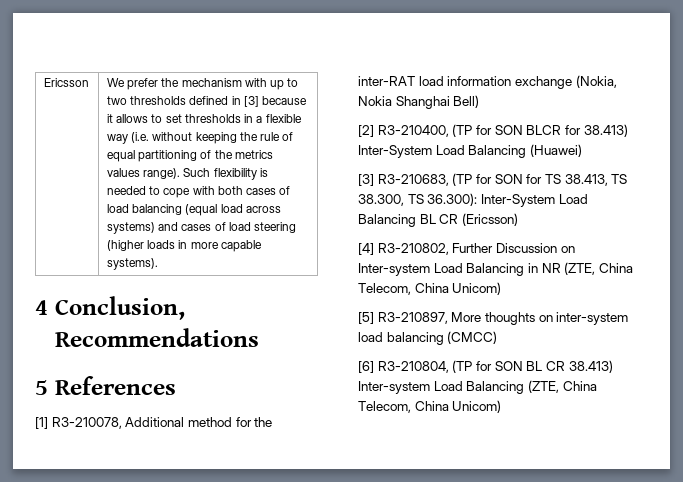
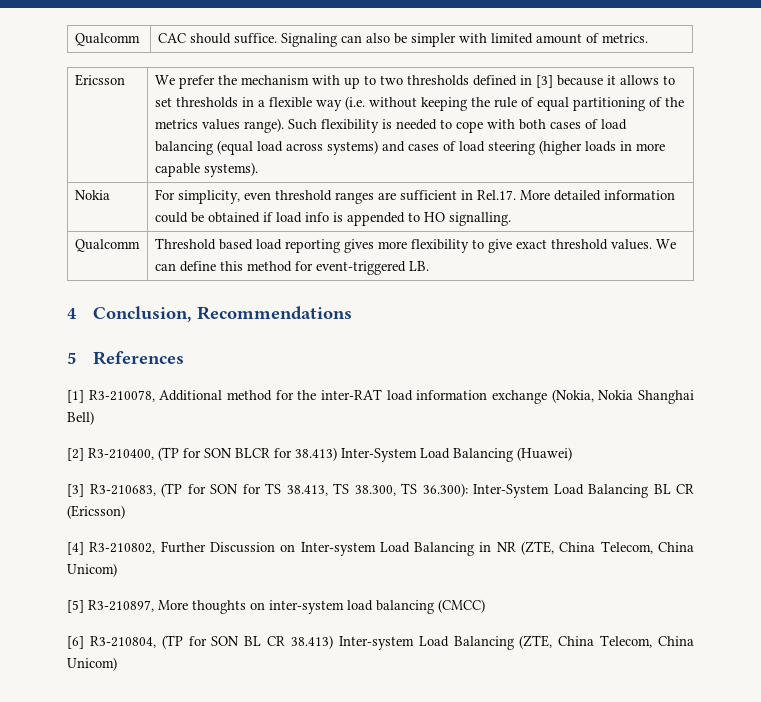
(43, 82) none -> [74,33,140,46] [157,33,648,47] Qualcomm | CAC should suffice. Signaling can also be simpler with limited amount of metrics. //
(158, 264) none -> [74,190,110,200] [154,189,675,204] [154,212,511,226] [74,239,140,252] [154,238,676,253] [154,261,429,275] // Nokia | For simplicity, even threshold ranges are sufficient in Rel.17. More detailed information could be obtained if load info is appended to HO signalling. // Qualcomm | Threshold based load reporting gives more flexibility to give exact threshold values. We can define this method for event-triggered LB.

